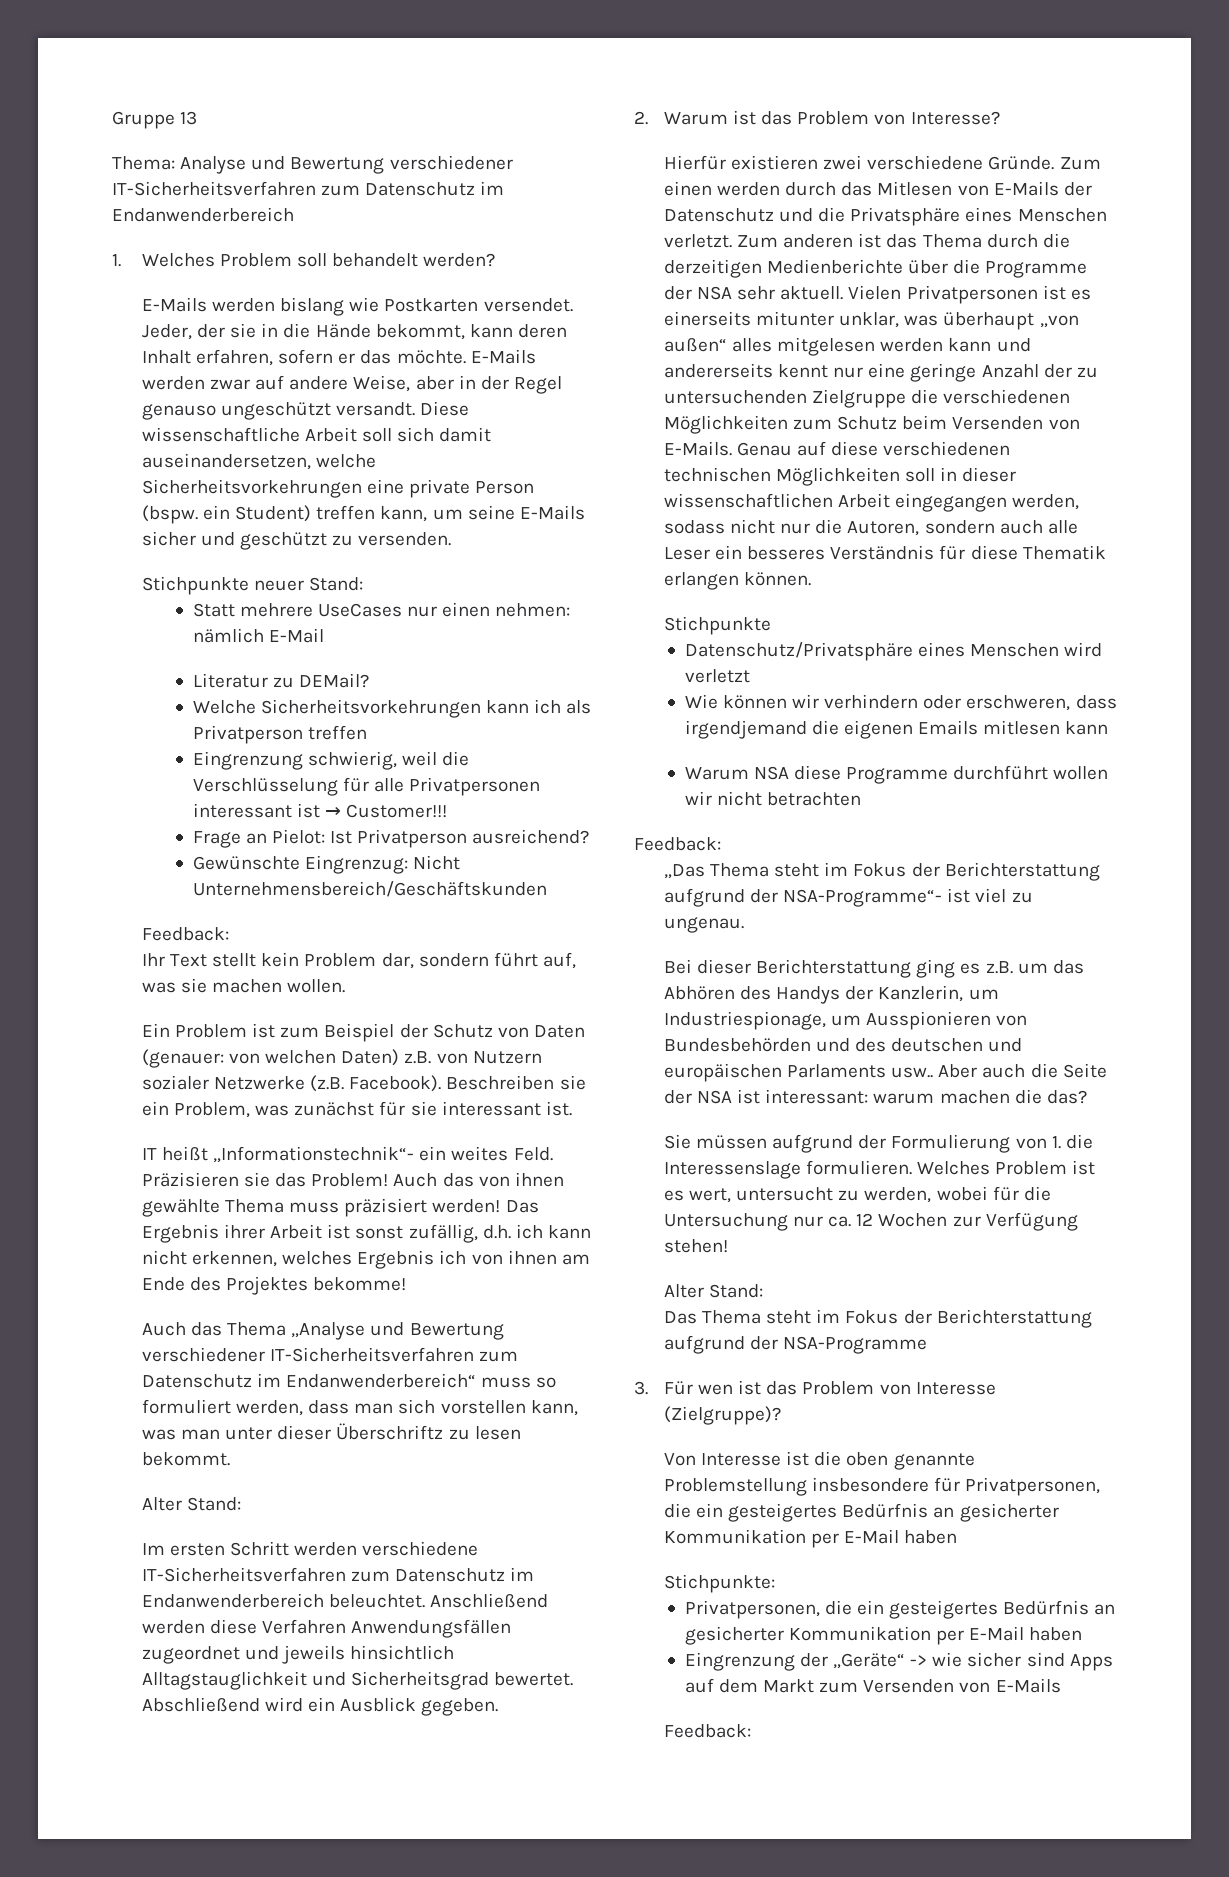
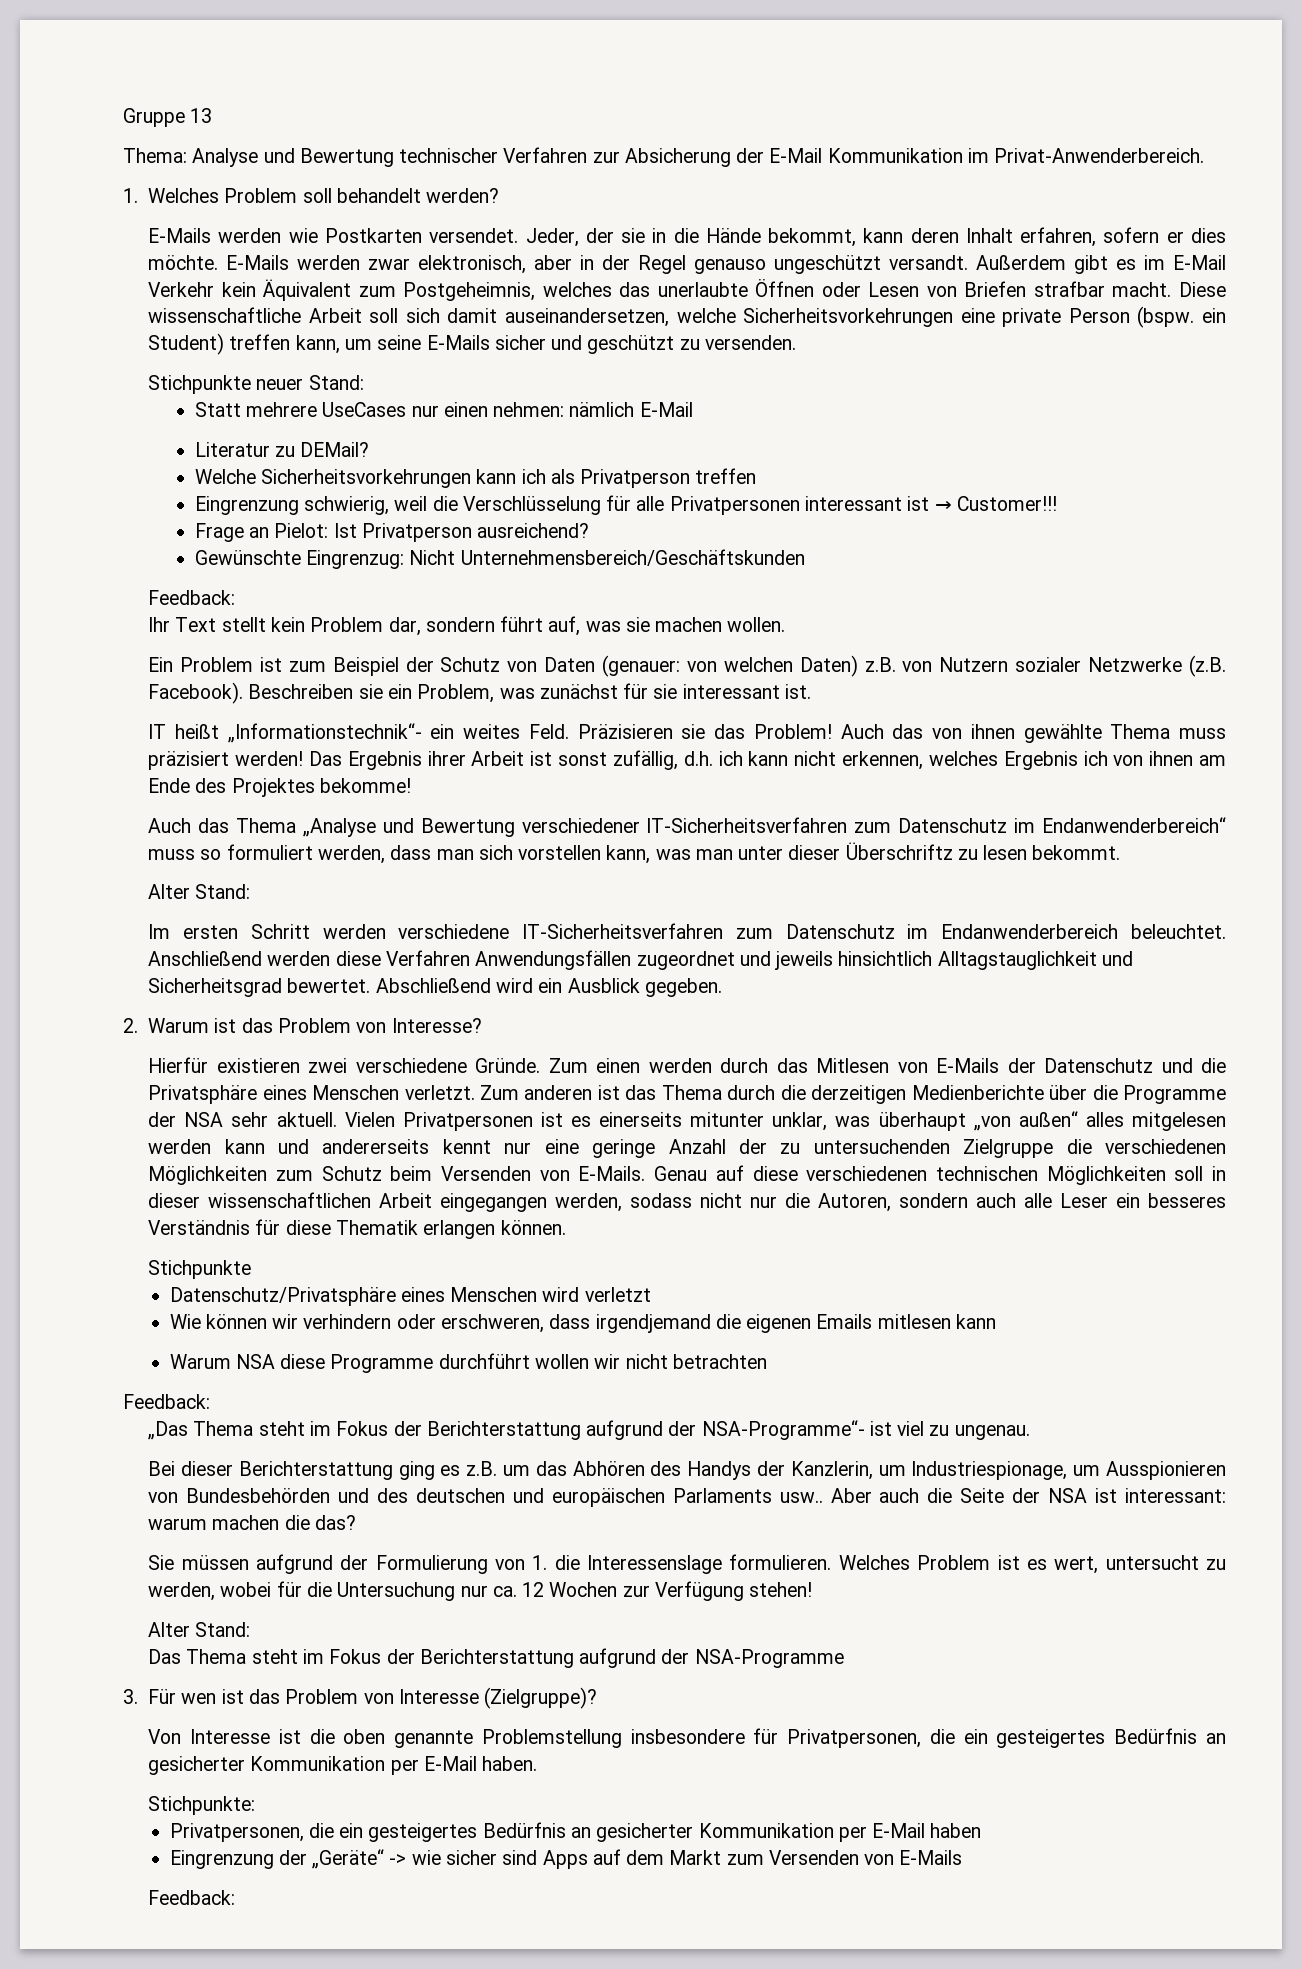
[389,155,513,170] [112,181,505,196] [112,207,294,222] verschiedener IT-Sicherheitsverfahren zum Datenschutz im Endanwenderbereich -> [399,147,1205,167] technischer Verfahren zur Absicherung der E-Mail Kommunikation im Privat-Anwenderbereich.
[280,297,345,316] bislang -> (282, 235) none
[360,350,392,364] das -> [1191,228,1226,243] dies
[255,375,411,392] auf andere Weise, -> [418,255,527,274] elektronisch,
(416, 409) none -> [976,255,1226,274] [148,279,1172,301] Außerdem gibt es im E-Mail Verkehr kein Äquivalent zum Postgeheimnis, welches das unerlaubte Öffnen oder Lesen von Briefen strafbar macht.
[904,1530,958,1544] haben -> [482,1756,538,1771] haben.

